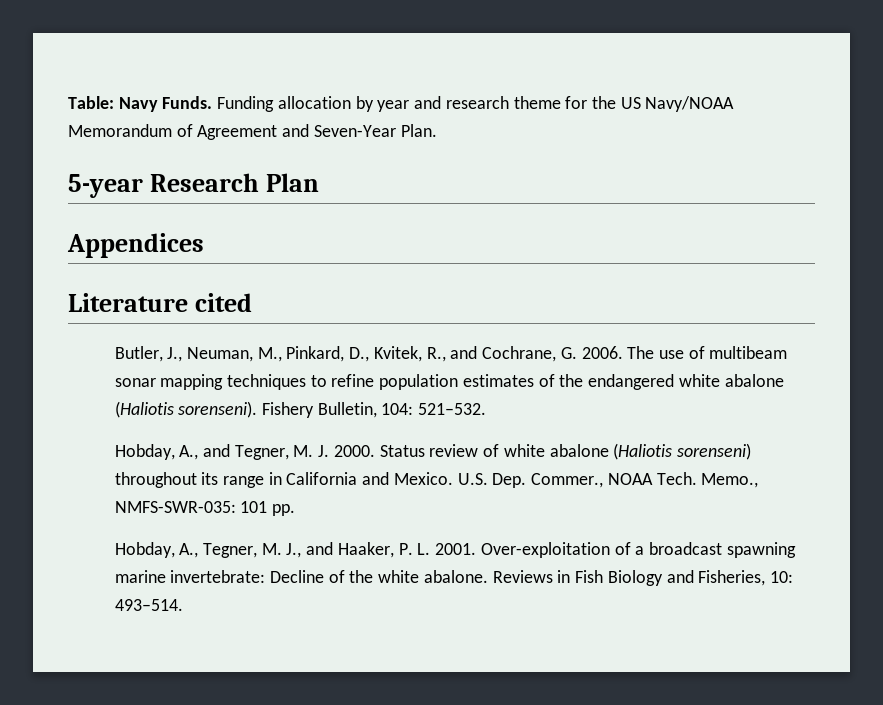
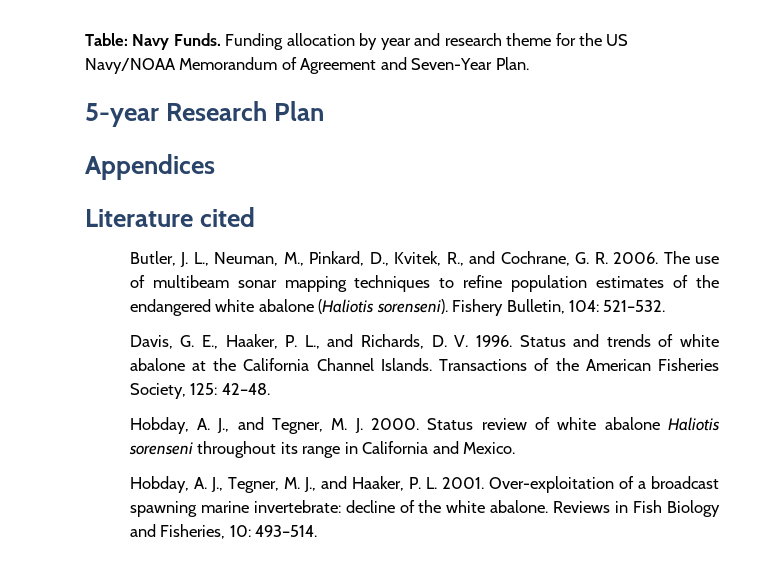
[167,347,183,362] J., -> [180,252,209,267] J. L.,
(577, 353) none -> [594,252,608,264] R.
[114,444,199,460] // Hobday, A., -> [129,334,720,349] [129,358,719,371] [129,383,270,399] [129,417,230,434] // Davis, G. E., Haaker, P. L., and Richards, D. V. 1996. Status and trends of white abalone at the California Channel Islands. Transactions of the American Fisheries Society, 125: 42–48. // Hobday, A. J.,
[613,443,751,460] (Haliotis sorenseni) -> [668,417,721,431] [128,442,193,455] Haliotis sorenseni
[457,472,759,488] [114,501,296,516] [114,542,199,558] U.S. Dep. Commer., NOAA Tech. Memo., NMFS-SWR-035: 101 pp. // Hobday, A., -> [129,476,223,493] // Hobday, A. J.,
[270,570,325,583] Decline -> [345,500,395,513] decline

